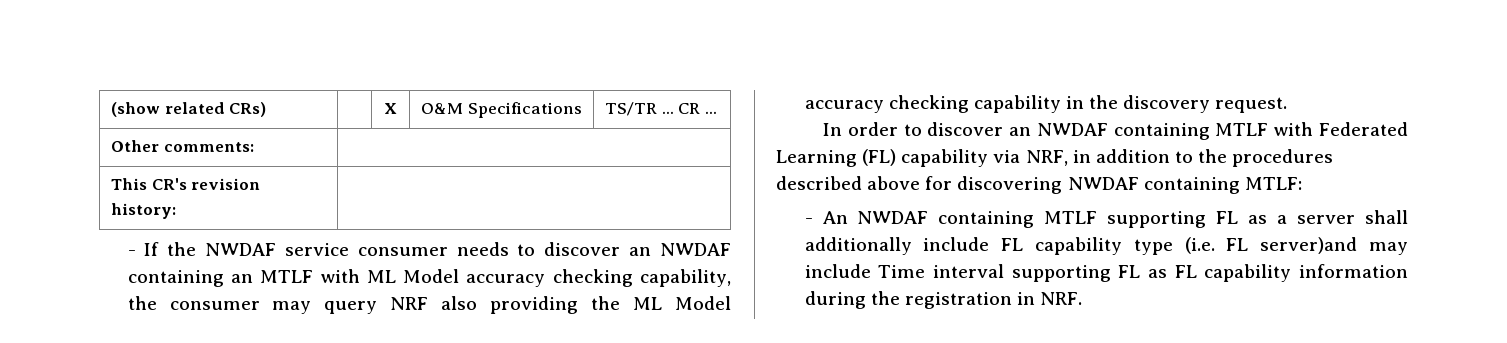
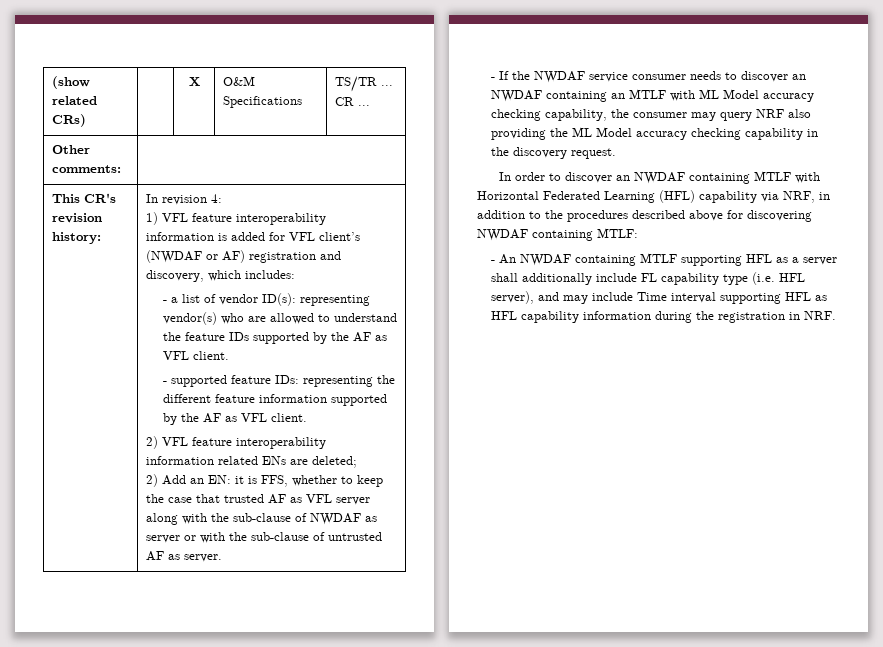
(177, 211) none -> [145,194,222,205] [145,212,326,225] [145,232,360,241] [145,250,341,263] [145,270,295,282] [162,293,370,306] [162,312,397,325] [162,332,387,344] [162,351,229,360] [162,375,395,387] [162,394,387,406] [162,413,307,425] [145,436,326,449] [145,456,357,468] [145,474,383,487] [145,494,370,505] [145,513,377,525] [145,532,382,543] [145,551,222,562] In revision 4: // 1) VFL feature interoperability information is added for VFL client’s (NWDAF or AF) registration and discovery, which includes: // - a list of vendor ID(s): representing vendor(s) who are allowed to understand the feature IDs supported by the AF as VFL client. // - supported feature IDs: representing the different feature information supported by the AF as VFL client. // 2) VFL feature interoperability information related ENs are deleted; // 2) Add an EN: it is FFS, whether to keep the case that trusted AF as VFL server along with the sub-clause of NWDAF as server or with the sub-clause of untrusted AF as server.
(1314, 129) none -> [477,191,539,200] Horizontal
[862,149,897,166] (FL) -> [659,190,695,203] (HFL)
[1216,211,1239,224] FL -> [746,254,773,263] HFL
[1226,237,1358,254] FL server)and -> [779,273,806,282] [491,291,560,304] HFL server), and
[1118,265,1197,278] FL as FL -> [785,292,828,301] [491,311,518,320] HFL as HFL

